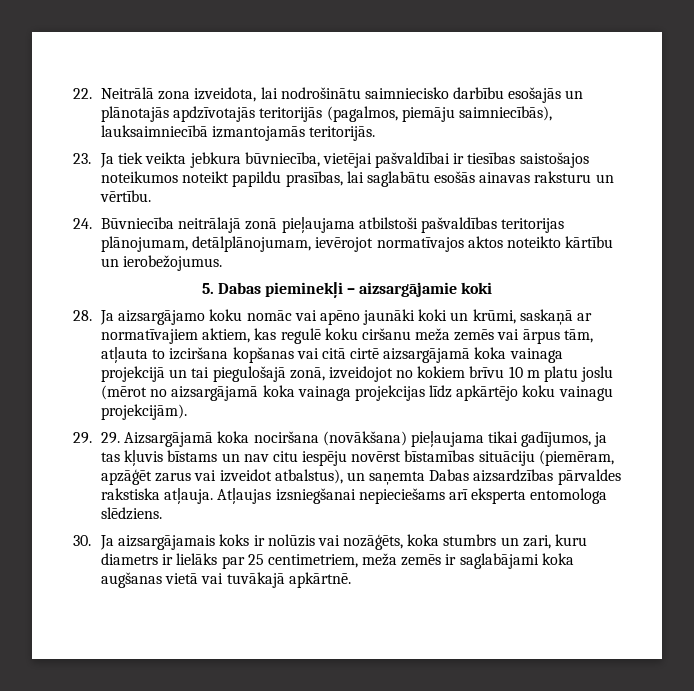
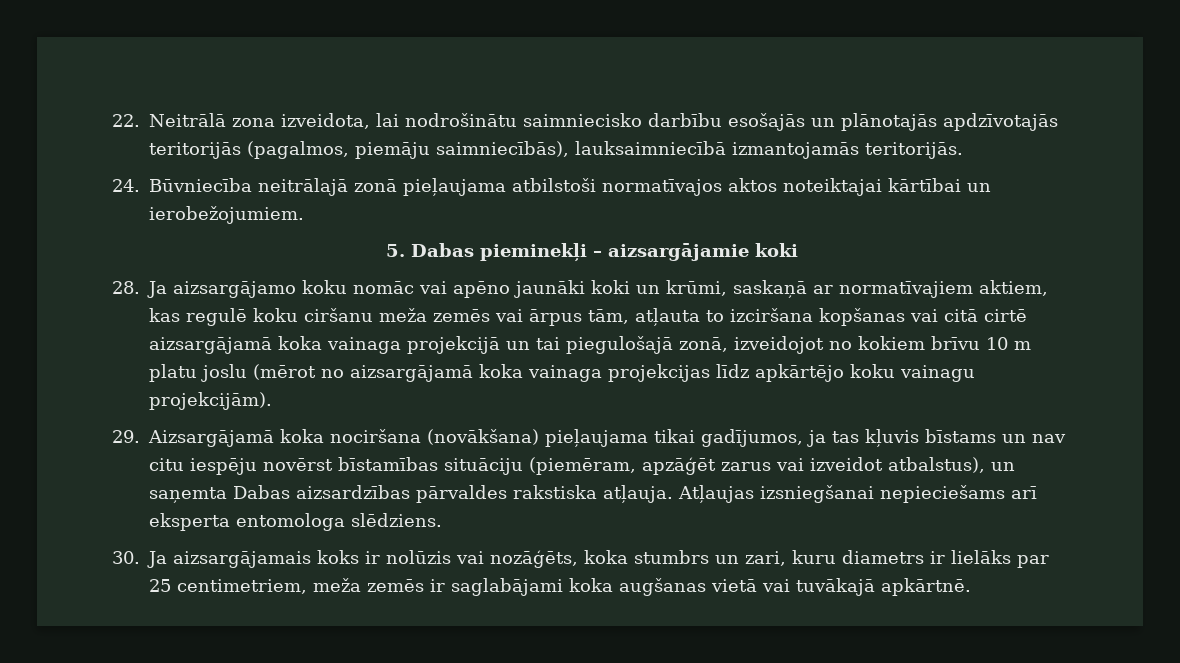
[73,152,589,168] [101,171,614,187] [100,190,152,202] // 23. Ja tiek veikta jebkura būvniecība, vietējai pašvaldībai ir tiesības saistošajos noteikumos noteikt papildu prasības, lai saglabātu esošās ainavas raksturu un vērtību. -> (963, 150) none
[420,217,565,233] [101,236,614,252] [101,255,223,271] pašvaldības teritorijas plānojumam, detālplānojumam, ievērojot normatīvajos aktos noteikto kārtību un ierobežojumus. -> [602,178,991,196] [149,206,304,224] normatīvajos aktos noteiktajai kārtībai un ierobežojumiem.
[101,432,121,444] 29. -> (140, 436) none

